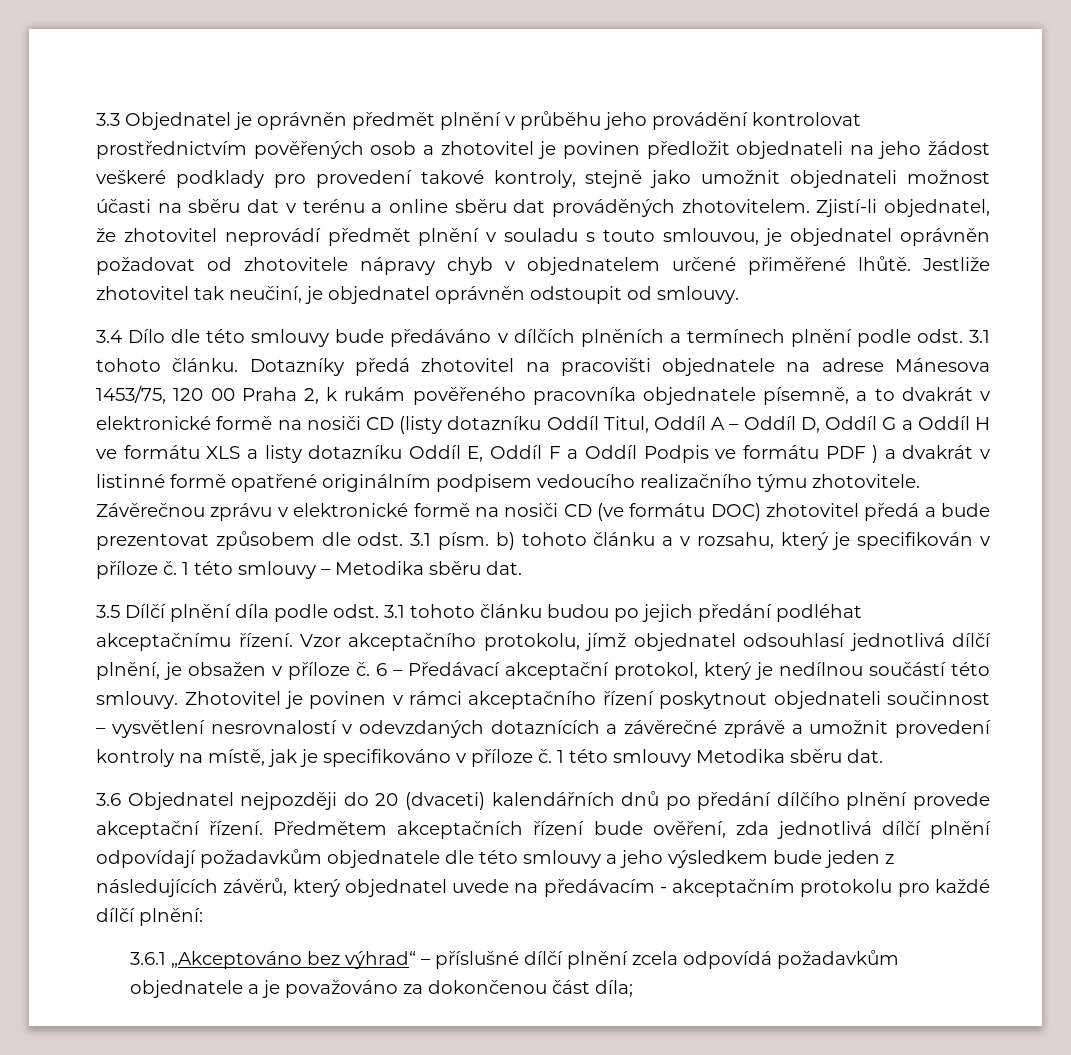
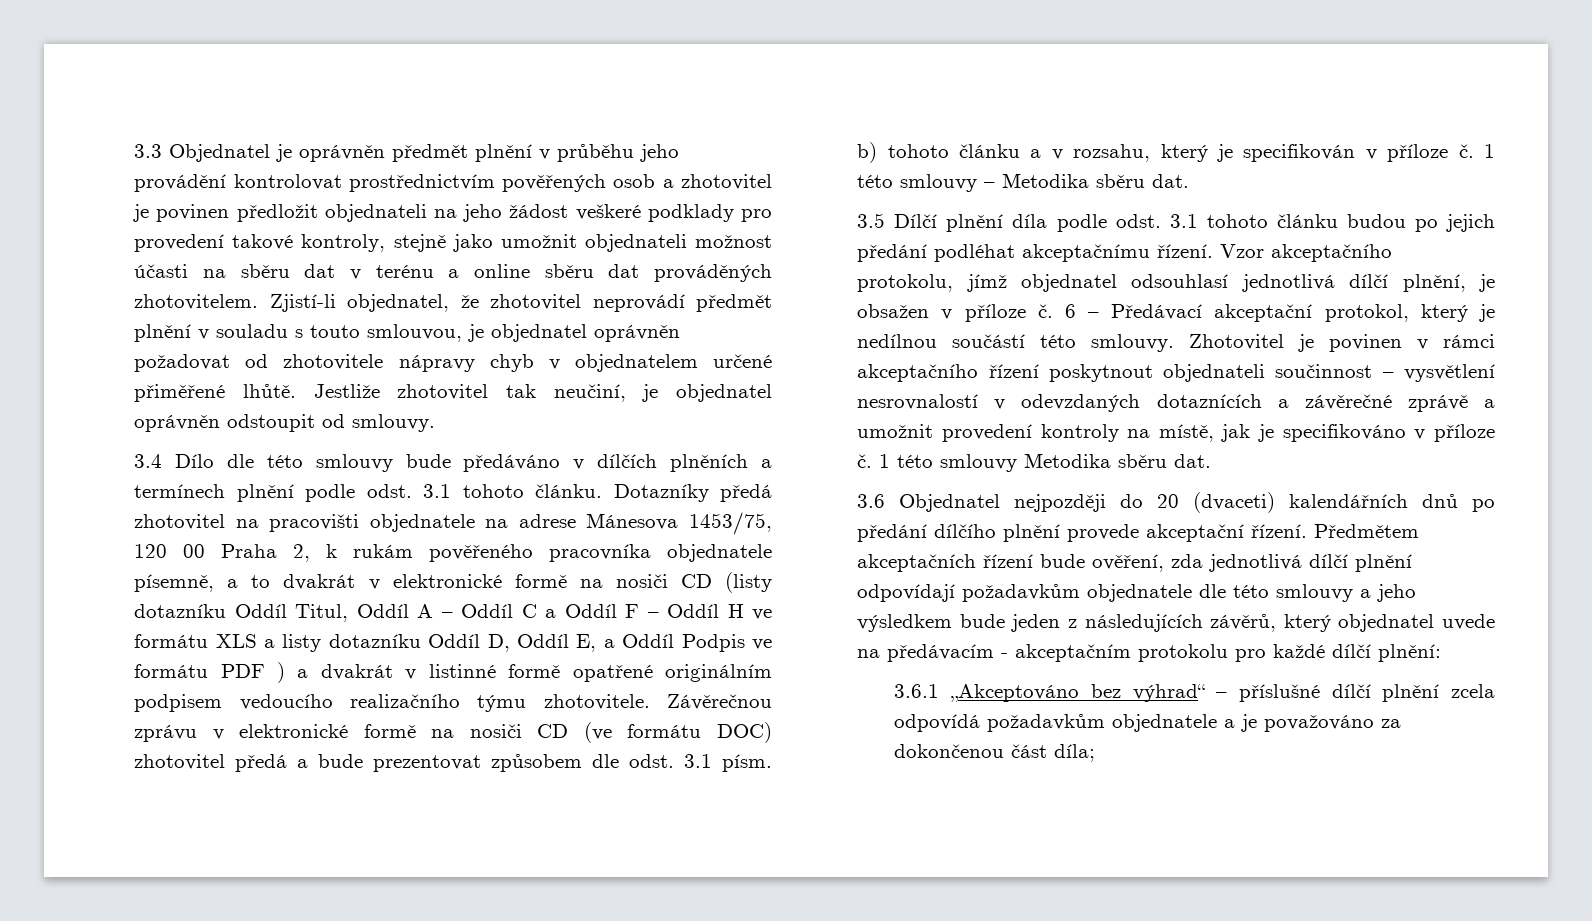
[800,416,913,433] D, Oddíl G a -> [521,604,659,618] C a Oddíl F –
[467,445,561,462] E, Oddíl F -> [487,634,597,652] D, Oddíl E,

